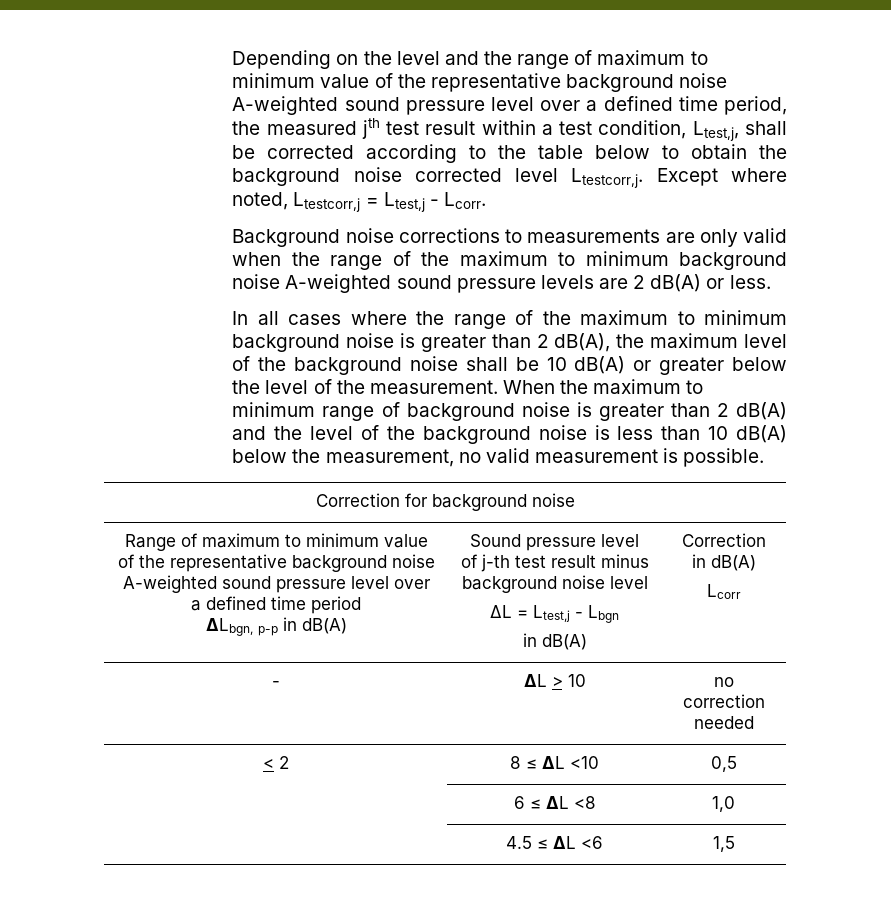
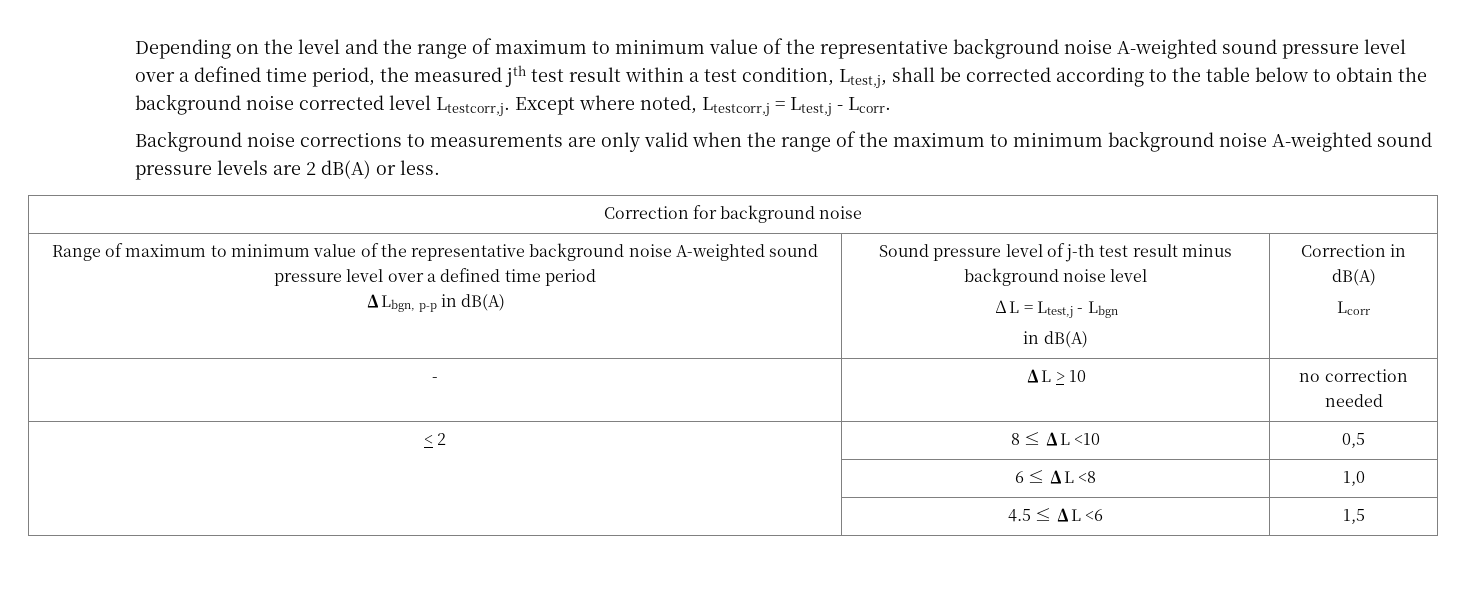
[232,310,787,329] [232,333,788,352] [232,356,788,375] [232,379,704,394] [232,402,787,421] [232,425,788,444] [232,448,765,467] // In all cases where the range of the maximum to minimum background noise is greater than 2 dB(A), the maximum level of the background noise shall be 10 dB(A) or greater below the level of the measurement. When the maximum to minimum range of background noise is greater than 2 dB(A) and the level of the background noise is less than 10 dB(A) below the measurement, no valid measurement is possible. -> (441, 167) none

